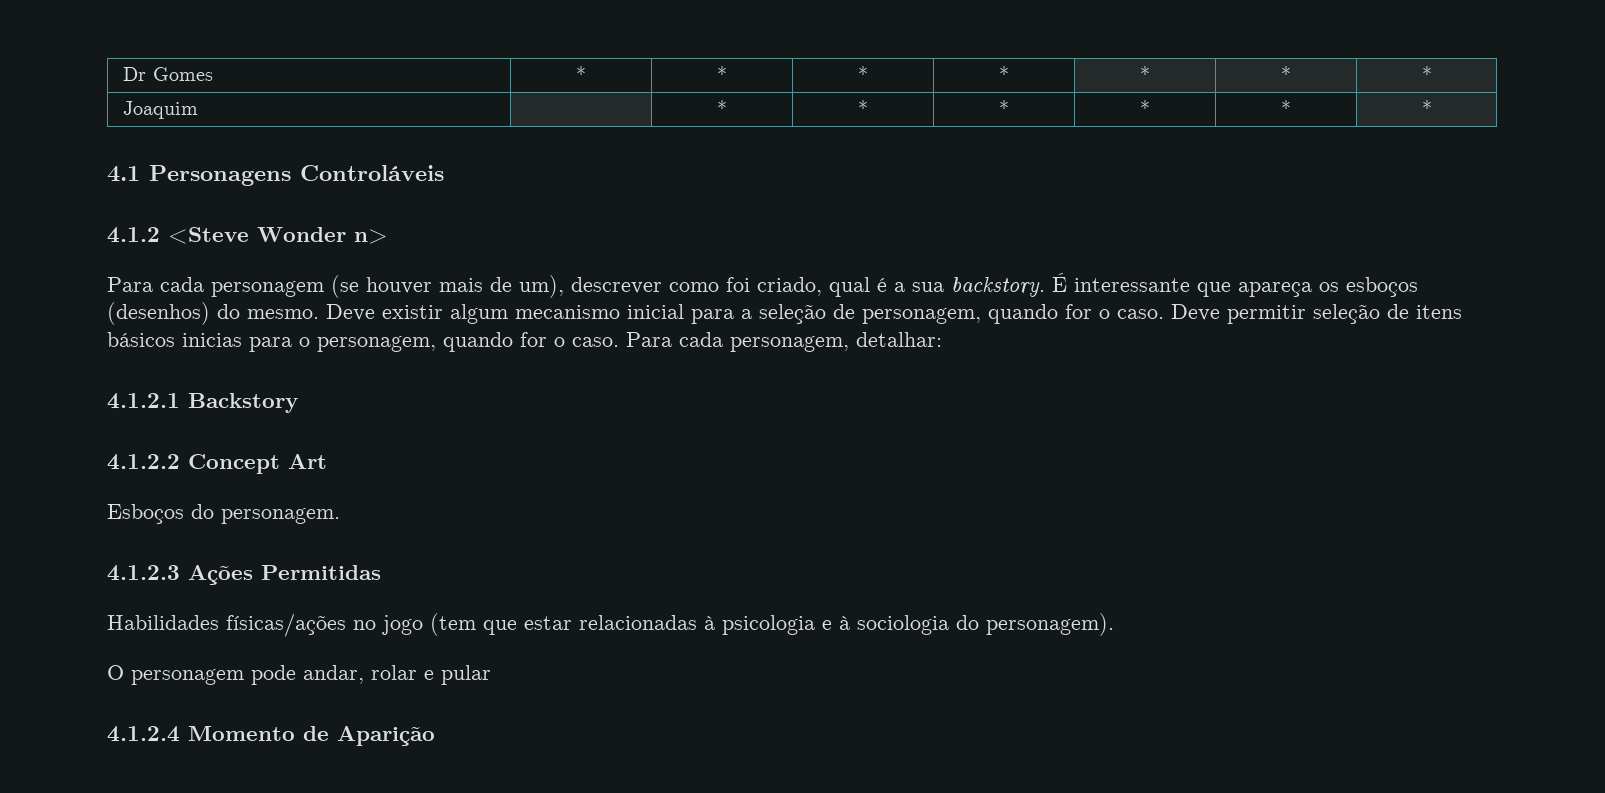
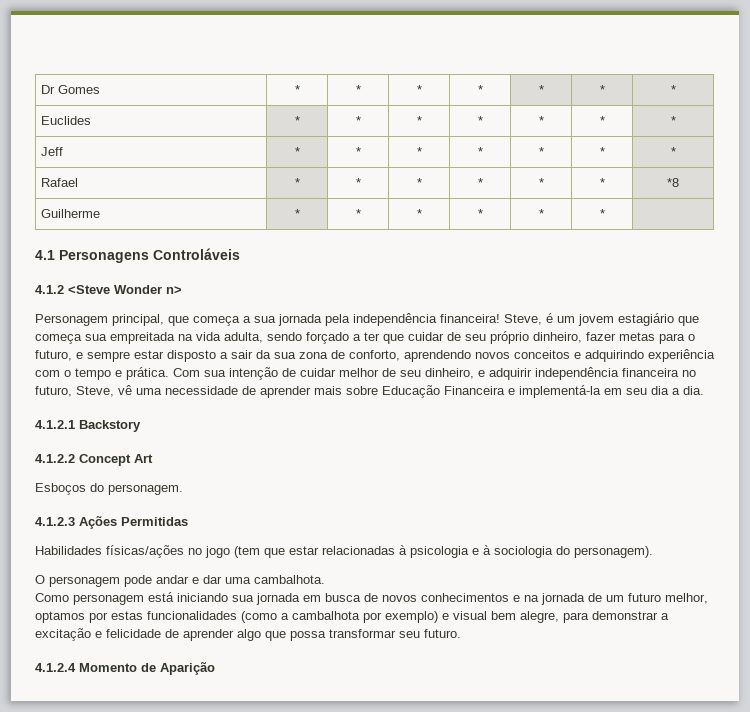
[122,101,198,119] [717,100,727,115] [858,100,868,115] [999,100,1009,115] [1140,100,1150,115] [1281,100,1291,115] [1421,100,1432,115] Joaquim | | * | * | * | * | * | * -> [41,116,92,125] [294,116,300,125] [355,116,361,125] [416,116,422,125] [477,116,483,125] [538,116,544,125] [599,116,605,125] [670,116,676,125] [41,147,64,156] [294,147,300,156] [355,147,361,156] [416,147,422,156] [477,147,483,156] [538,147,544,156] [599,147,605,156] [670,147,676,156] [41,178,79,187] [294,178,300,187] [355,178,361,187] [416,178,422,187] [477,178,483,187] [538,178,544,187] [599,178,605,187] [667,178,679,187] [41,209,101,218] [294,209,300,218] [355,209,361,218] [416,209,422,218] [477,209,483,218] [538,209,544,218] [599,209,605,218] Euclides | * | * | * | * | * | * | * // Jeff | * | * | * | * | * | * | * // Rafael | * | * | * | * | * | * | *8 // Guilherme | * | * | * | * | * | * |
[107,273,1418,298] [107,302,1462,325] [107,332,942,352] Para cada personagem (se houver mais de um), descrever como foi criado, qual é a sua backstory. É interessante que apareça os esboços (desenhos) do mesmo. Deve existir algum mecanismo inicial para a seleção de personagem, quando for o caso. Deve permitir seleção de itens básicos inicias para o personagem, quando for o caso. Para cada personagem, detalhar: -> [35,313,699,326] [35,331,695,344] [35,349,715,362] [35,367,696,380] [35,385,704,398] Personagem principal, que começa a sua jornada pela independência financeira! Steve, é um jovem estagiário que começa sua empreitada na vida adulta, sendo forçado a ter que cuidar de seu próprio dinheiro, fazer metas para o futuro, e sempre estar disposto a sair da sua zona de conforto, aprendendo novos conceitos e adquirindo experiência com o tempo e prática. Com sua intenção de cuidar melhor de seu dinheiro, e adquirir independência financeira no futuro, Steve, vê uma necessidade de aprender mais sobre Educação Financeira e implementá-la em seu dia a dia.
[303,665,491,685] andar, rolar e pular -> [156,575,325,584] [35,592,708,605] [35,611,669,623] [35,628,461,641] andar e dar uma cambalhota. // Como personagem está iniciando sua jornada em busca de novos conhecimentos e na jornada de um futuro melhor, optamos por estas funcionalidades (como a cambalhota por exemplo) e visual bem alegre, para demonstrar a excitação e felicidade de aprender algo que possa transformar seu futuro.

